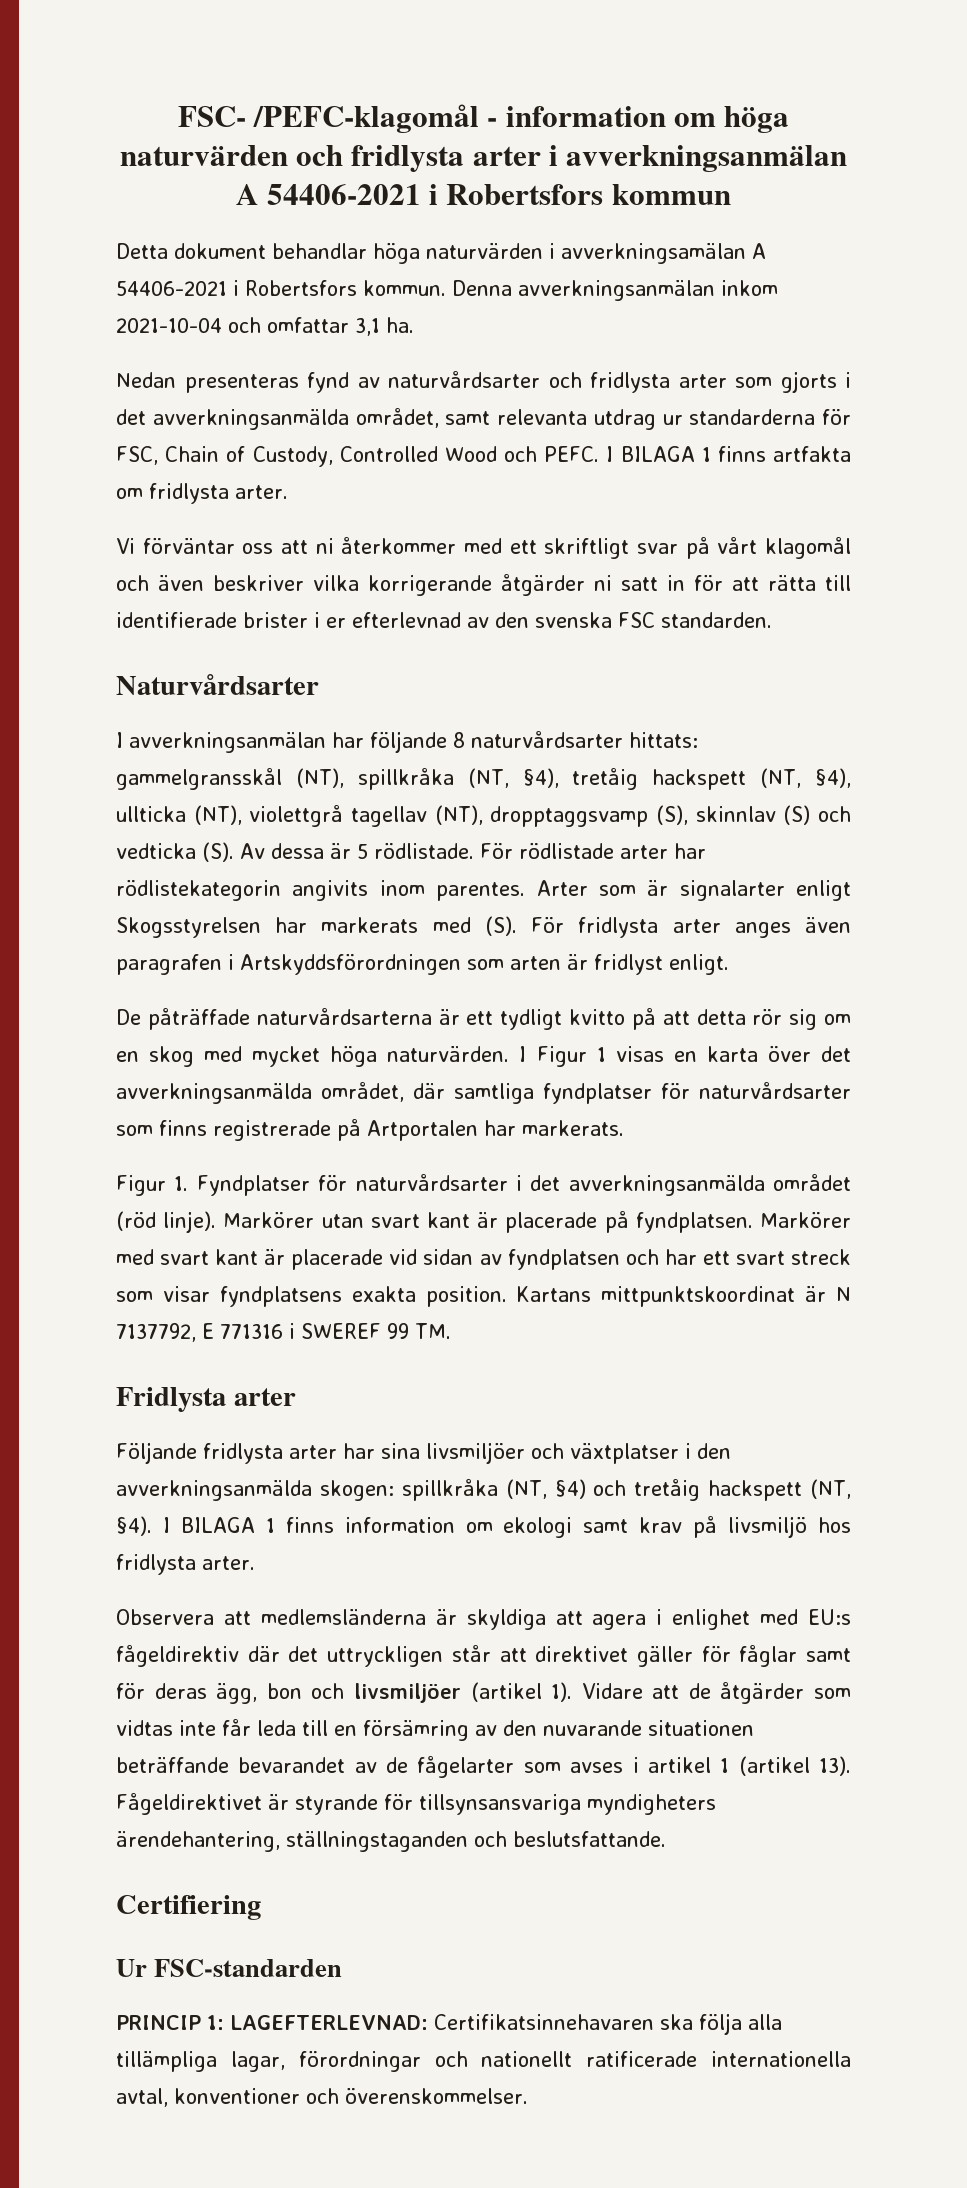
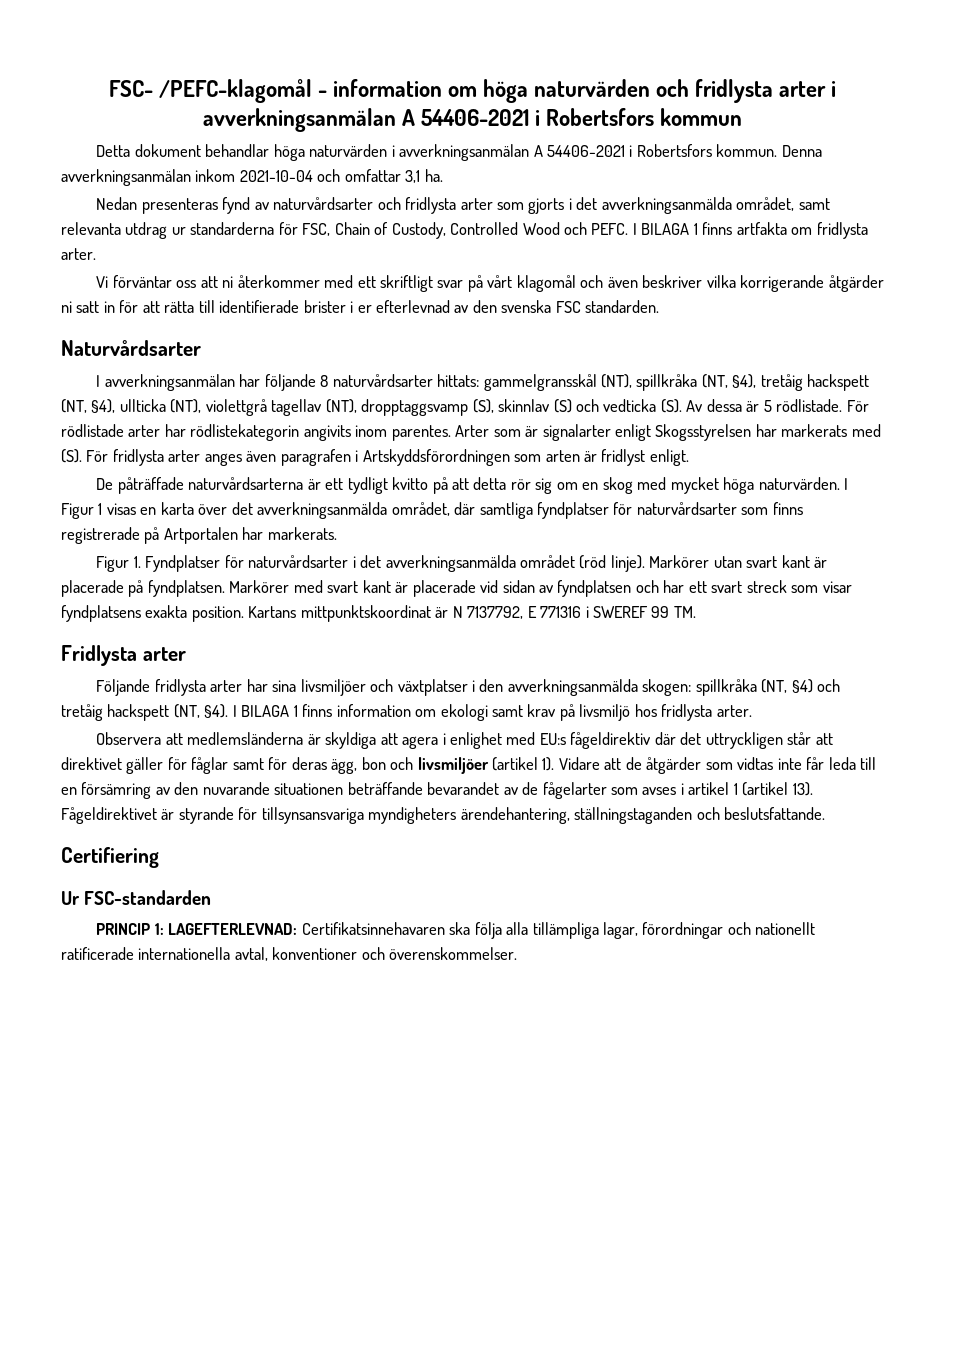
[561,243,746,264] avverkningsamälan -> [399,144,530,161] avverkningsanmälan

